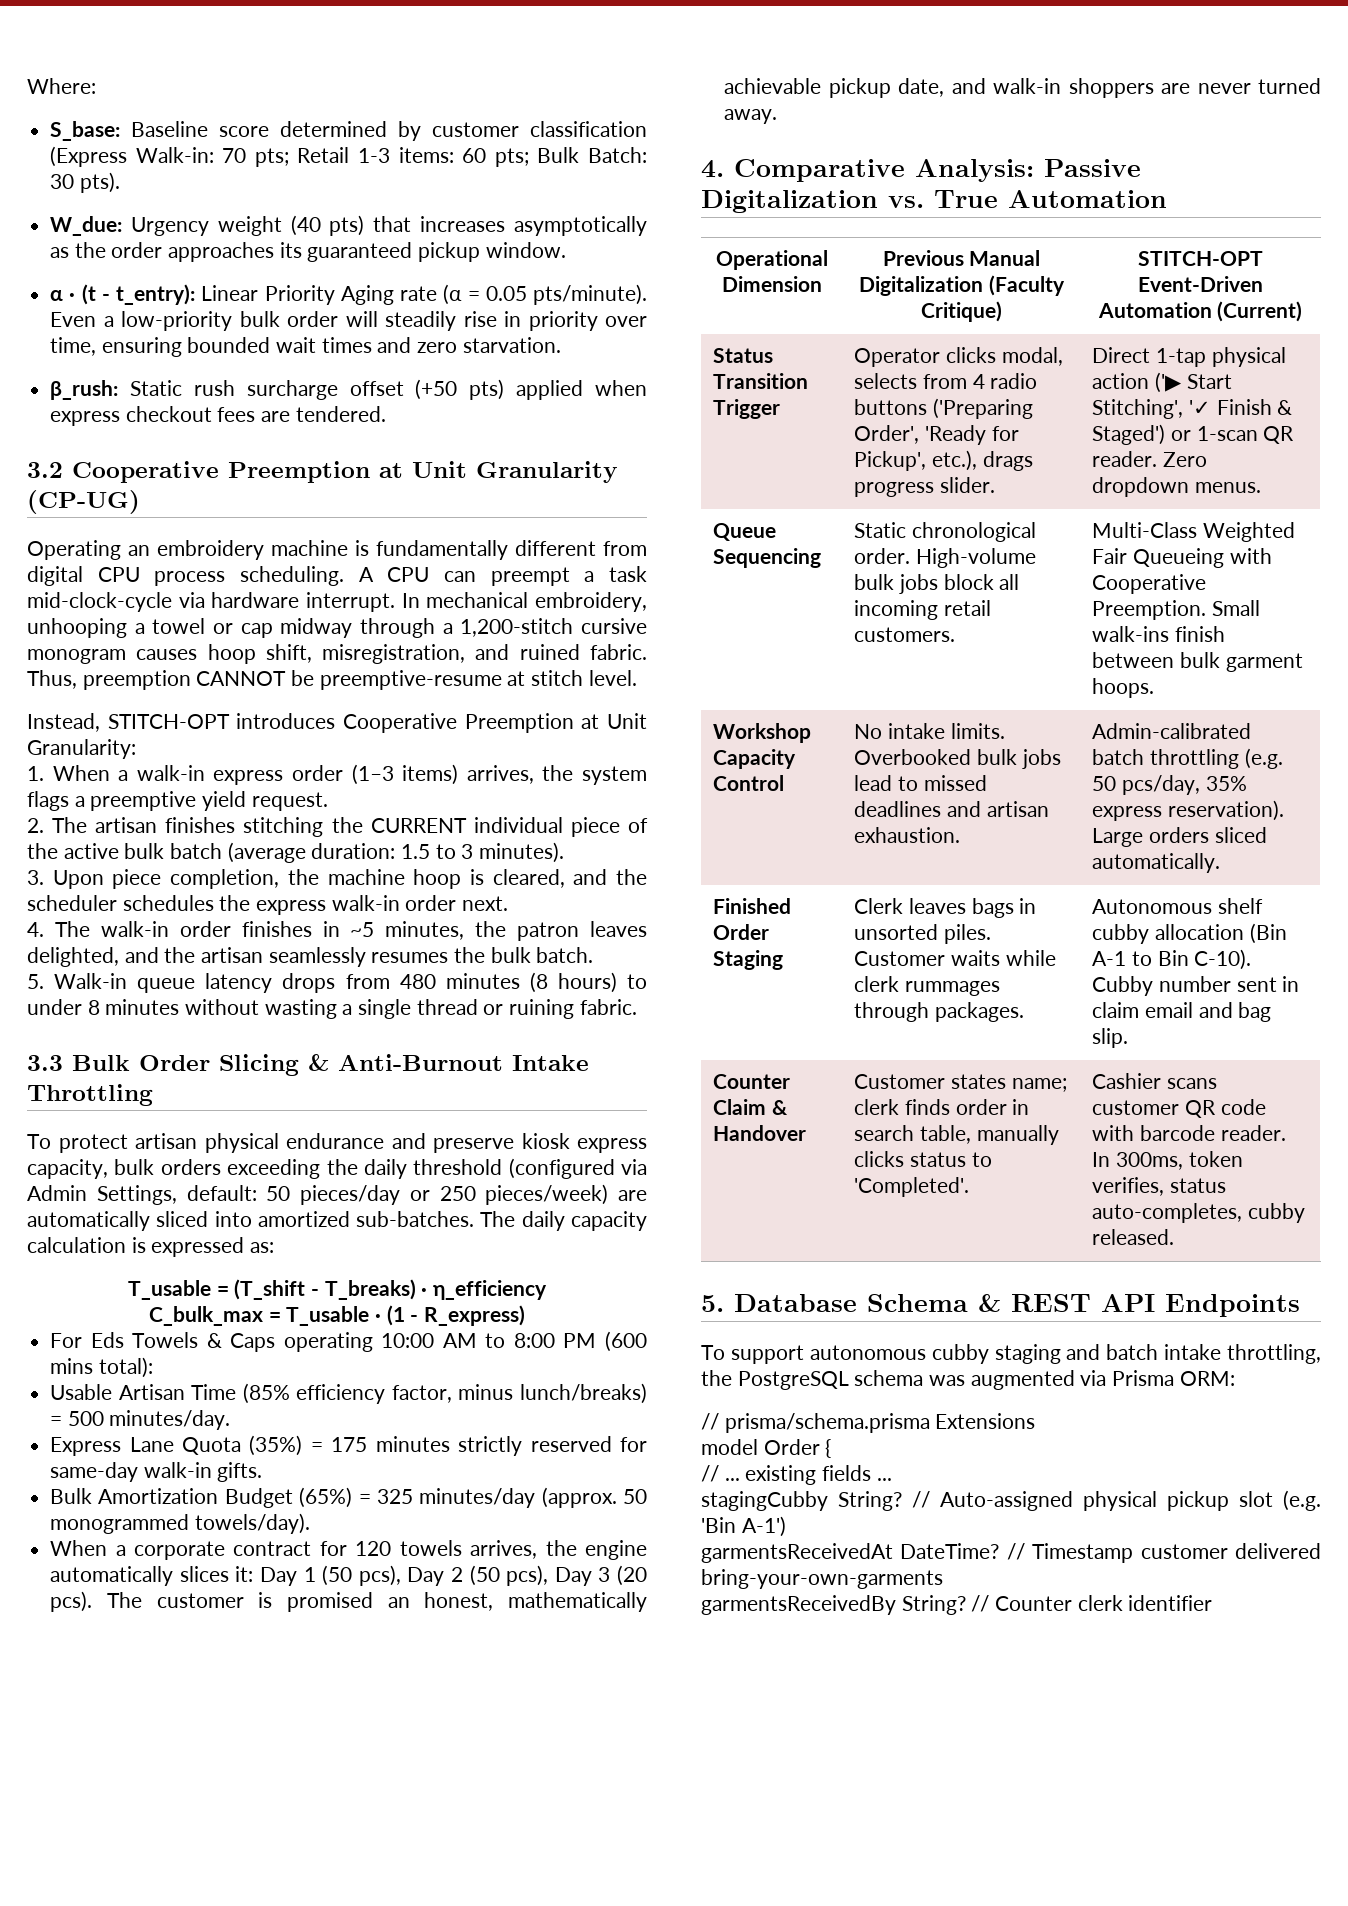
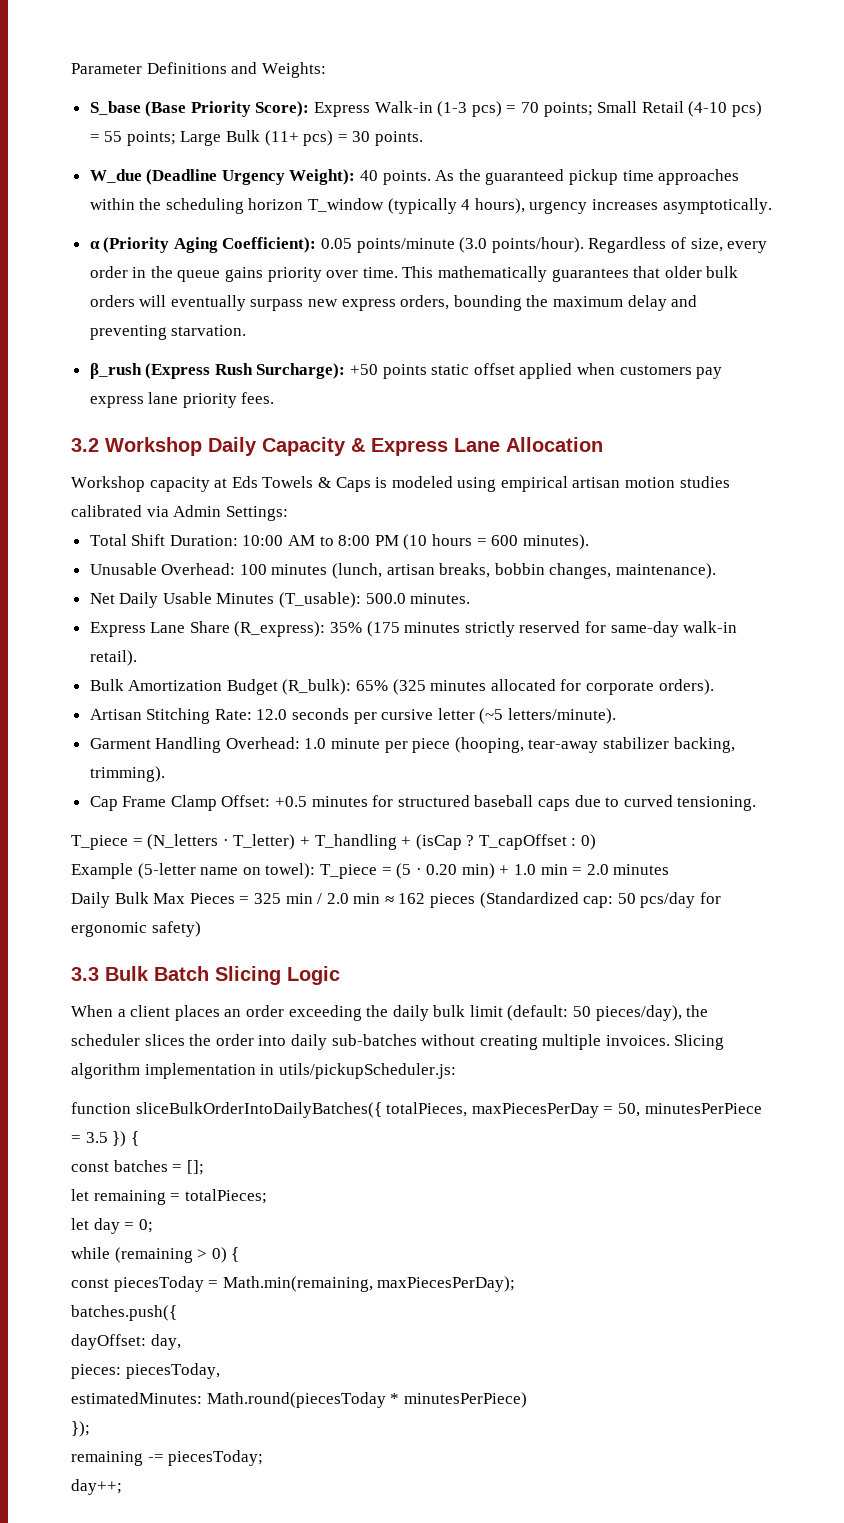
[27,78,96,94] [50,121,647,141] [50,146,647,167] [50,172,120,193] [50,215,647,236] [50,242,566,262] [50,284,648,305] [50,311,647,331] [50,337,561,357] [50,379,647,400] [50,406,386,426] [27,461,618,483] [27,490,140,514] [27,540,647,560] [27,566,647,586] [27,592,647,612] [27,618,647,638] [27,644,647,664] [27,670,637,690] [27,713,647,733] [27,739,136,759] [27,764,648,785] [27,791,328,811] [27,817,648,837] [27,842,565,863] [27,869,647,889] [27,895,509,915] [27,921,647,941] [27,947,594,967] [27,972,648,993] [27,999,637,1019] [27,1054,589,1076] [27,1084,153,1106] [27,1133,647,1153] [27,1158,647,1179] [27,1184,647,1205] [27,1211,647,1231] [27,1237,275,1257] [127,1279,548,1300] [148,1305,526,1326] [50,1332,373,1352] Where: // S_base: Baseline score determined by customer classification (Express Walk-in: 70 pts; Retail 1-3 items: 60 pts; Bulk Batch: 30 pts). // W_due: Urgency weight (40 pts) that increases asymptotically as the order approaches its guaranteed pickup window. // α · (t - t_entry): Linear Priority Aging rate (α = 0.05 pts/minute). Even a low-priority bulk order will steadily rise in priority over time, ensuring bounded wait times and zero starvation. // β_rush: Static rush surcharge offset (+50 pts) applied when express checkout fees are tendered. // 3.2 Cooperative Preemption at Unit Granularity (CP-UG) // Operating an embroidery machine is fundamentally different from digital CPU process scheduling. A CPU can preempt a task mid-clock-cycle via hardware interrupt. In mechanical embroidery, unhooping a towel or cap midway through a 1,200-stitch cursive monogram causes hoop shift, misregistration, and ruined fabric. Thus, preemption CANNOT be preemptive-resume at stitch level. // Instead, STITCH-OPT introduces Cooperative Preemption at Unit Granularity: // 1. When a walk-in express order (1–3 items) arrives, the system flags a preemptive yield request. // 2. The artisan finishes stitching the CURRENT individual piece of the active bulk batch (average duration: 1.5 to 3 minutes). // 3. Upon piece completion, the machine hoop is cleared, and the scheduler schedules the express walk-in order next. // 4. The walk-in order finishes in ~5 minutes, the patron leaves delighted, and the artisan seamlessly resumes the bulk batch. // 5. Walk-in queue latency drops from 480 minutes (8 hours) to under 8 minutes without wasting a single thread or ruining fabric. // 3.3 Bulk Order Slicing & Anti-Burnout Intake Throttling // To protect artisan physical endurance and preserve kiosk express capacity, bulk orders exceeding the daily threshold (configured via Admin Settings, default: 50 pieces/day or 250 pieces/week) are automatically sliced into amortized sub-batches. The daily capacity calculation is expressed as: // T_usable = (T_shift - T_breaks) · η_efficiency // C_bulk_max = T_usable · (1 - R_express) // For Eds Towels & Caps operating -> [71,62,326,78] [89,101,762,117] [89,130,424,146] [89,169,740,185] [89,198,772,214] [89,237,768,253] [89,266,739,282] [89,295,698,311] [89,325,247,340] [89,363,723,379] [89,392,275,408] [71,437,603,456] [71,476,730,492] [71,505,288,521] [89,534,238,546] Parameter Definitions and Weights: // S_base (Base Priority Score): Express Walk-in (1-3 pcs) = 70 points; Small Retail (4-10 pcs) = 55 points; Large Bulk (11+ pcs) = 30 points. // W_due (Deadline Urgency Weight): 40 points. As the guaranteed pickup time approaches within the scheduling horizon T_window (typically 4 hours), urgency increases asymptotically. // α (Priority Aging Coefficient): 0.05 points/minute (3.0 points/hour). Regardless of size, every order in the queue gains priority over time. This mathematically guarantees that older bulk orders will eventually surpass new express orders, bounding the maximum delay and preventing starvation. // β_rush (Express Rush Surcharge): +50 points static offset applied when customers pay express lane priority fees. // 3.2 Workshop Daily Capacity & Express Lane Allocation // Workshop capacity at Eds Towels & Caps is modeled using empirical artisan motion studies calibrated via Admin Settings: // Total Shift Duration:
[605,1331,647,1352] [50,1357,153,1378] [50,1383,647,1404] [50,1410,231,1430] [50,1435,368,1456] (600 mins total): // Usable Artisan Time (85% efficiency factor, minus lunch/breaks) = 500 minutes/day. // Express Lane Quota (35%) = 175 -> [403,534,589,550] [89,563,717,579] [89,592,471,608] [89,621,400,637] (10 hours = 600 minutes). // Unusable Overhead: 100 minutes (lunch, artisan breaks, bobbin changes, maintenance). // Net Daily Usable Minutes (T_usable): 500.0 minutes. // Express Lane Share (R_express): 35% (175
[217,1462,263,1482] gifts. -> [89,650,137,666] retail).
[299,1487,647,1508] [50,1513,310,1534] [50,1540,647,1560] [50,1565,647,1586] [50,1591,647,1612] [724,78,1321,98] [724,109,778,124] [701,159,1141,182] [701,190,1167,213] [716,250,828,270] [722,276,822,292] [882,250,1041,266] [859,275,1065,296] [921,301,1002,322] [1138,251,1263,266] [1138,276,1263,292] [1097,301,1303,322] [713,348,774,363] [713,373,809,389] [713,399,781,419] [854,347,1063,367] [854,373,1038,389] [854,398,1033,419] [854,425,1019,445] [854,450,1033,471] [854,477,995,497] [1092,347,1286,367] [1092,372,1232,393] [1092,399,1293,419] [1092,424,1295,445] [1092,451,1207,467] [1092,477,1261,497] [713,523,777,541] [713,548,822,568] [854,522,1036,542] [854,548,1036,568] [854,574,1020,594] [854,600,991,620] [854,627,956,642] [1092,522,1295,542] [1092,548,1272,568] [1092,574,1207,594] [1092,600,1260,620] [1092,626,1225,642] [1092,652,1303,672] [1092,678,1155,698] [713,723,812,743] [713,749,797,769] [713,775,785,791] [854,723,1005,739] [854,749,1061,769] [854,775,987,791] [854,801,1049,817] [854,827,961,843] [1092,723,1252,739] [1092,748,1283,769] [1092,775,1247,795] [1092,800,1284,821] [1092,827,1267,847] [1092,853,1221,873] [713,898,792,914] [713,924,770,940] [713,950,784,970] [854,898,1037,918] [854,924,991,944] [854,950,1056,966] [854,976,1000,996] [854,1002,1024,1022] [1092,898,1263,914] [1092,923,1287,944] [1092,949,1252,970] [1092,976,1300,996] [1092,1002,1272,1022] [1092,1028,1129,1048] [713,1074,791,1089] [713,1099,788,1115] [713,1125,807,1141] [854,1074,1067,1092] [854,1099,1030,1115] [854,1125,1059,1145] [854,1151,992,1167] [854,1177,970,1197] [1092,1073,1217,1089] [1092,1099,1266,1118] [1092,1125,1286,1141] [1092,1151,1243,1170] [1092,1177,1226,1196] [1092,1203,1305,1223] [1092,1229,1175,1245] [701,1294,1300,1317] [701,1344,1321,1364] [701,1370,1235,1390] [701,1413,1036,1433] [701,1439,832,1458] [701,1465,892,1485] [701,1490,1321,1511] [701,1516,786,1537] [701,1543,1321,1563] [701,1569,943,1589] [701,1595,1213,1615] (65%) = 325 minutes/day (approx. 50 monogrammed towels/day). // When a corporate contract for 120 towels arrives, the engine automatically slices it: Day 1 (50 pcs), Day 2 (50 pcs), Day 3 (20 pcs). The customer is promised an honest, mathematically achievable pickup date, and walk-in shoppers are never turned away. // 4. Comparative Analysis: Passive Digitalization vs. True Automation // Operational Dimension | Previous Manual Digitalization (Faculty Critique) | STITCH-OPT Event-Driven Automation (Current) // Status Transition Trigger | Operator clicks modal, selects from 4 radio buttons ('Preparing Order', 'Ready for Pickup', etc.), drags progress slider. | Direct 1-tap physical action ('▶ Start Stitching', '✓ Finish & Staged') or 1-scan QR reader. Zero dropdown menus. // Queue Sequencing | Static chronological order. High-volume bulk jobs block all incoming retail customers. | Multi-Class Weighted Fair Queueing with Cooperative Preemption. Small walk-ins finish between bulk garment hoops. // Workshop Capacity Control | No intake limits. Overbooked bulk jobs lead to missed deadlines and artisan exhaustion. | Admin-calibrated batch throttling (e.g. 50 pcs/day, 35% express reservation). Large orders sliced automatically. // Finished Order Staging | Clerk leaves bags in unsorted piles. Customer waits while clerk rummages through packages. | Autonomous shelf cubby allocation (Bin A-1 to Bin C-10). Cubby number sent in claim email and bag slip. // Counter Claim & Handover | Customer states name; clerk finds order in search table, manually clicks status to 'Completed'. | Cashier scans customer QR code with barcode reader. In 300ms, token verifies, status auto-completes, cubby released. // 5. Database Schema & REST API Endpoints // To support autonomous cubby staging and batch intake throttling, the PostgreSQL schema was augmented via Prisma ORM: // // prisma/schema.prisma Extensions // model Order { // // ... existing fields ... // stagingCubby String? // Auto-assigned physical pickup slot (e.g. 'Bin A-1') // garmentsReceivedAt DateTime? // Timestamp customer delivered bring-your-own-garments // garmentsReceivedBy String? // Counter clerk identifier -> [282,679,714,695] [89,708,617,724] [89,737,735,753] [89,766,165,782] [89,795,757,811] [71,834,597,850] [71,863,670,879] [71,892,722,908] [71,921,201,937] [71,966,340,985] [71,1005,709,1021] [71,1034,725,1050] [71,1063,456,1079] [71,1102,762,1118] [71,1131,139,1147] [71,1160,204,1175] [71,1189,267,1205] [71,1218,153,1234] [71,1247,240,1263] [71,1276,516,1292] [71,1305,177,1321] [71,1334,181,1350] [71,1363,220,1379] [71,1392,527,1408] [71,1421,90,1437] [71,1450,264,1466] [71,1479,122,1495] (R_bulk): 65% (325 minutes allocated for corporate orders). // Artisan Stitching Rate: 12.0 seconds per cursive letter (~5 letters/minute). // Garment Handling Overhead: 1.0 minute per piece (hooping, tear-away stabilizer backing, trimming). // Cap Frame Clamp Offset: +0.5 minutes for structured baseball caps due to curved tensioning. // T_piece = (N_letters · T_letter) + T_handling + (isCap ? T_capOffset : 0) // Example (5-letter name on towel): T_piece = (5 · 0.20 min) + 1.0 min = 2.0 minutes // Daily Bulk Max Pieces = 325 min / 2.0 min ≈ 162 pieces (Standardized cap: 50 pcs/day for ergonomic safety) // 3.3 Bulk Batch Slicing Logic // When a client places an order exceeding the daily bulk limit (default: 50 pieces/day), the scheduler slices the order into daily sub-batches without creating multiple invoices. Slicing algorithm implementation in utils/pickupScheduler.js: // function sliceBulkOrderIntoDailyBatches({ totalPieces, maxPiecesPerDay = 50, minutesPerPiece = 3.5 }) { // const batches = []; // let remaining = totalPieces; // let day = 0; // while (remaining > 0) { // const piecesToday = Math.min(remaining, maxPiecesPerDay); // batches.push({ // dayOffset: day, // pieces: piecesToday, // estimatedMinutes: Math.round(piecesToday * minutesPerPiece) // }); // remaining -= piecesToday; // day++;

